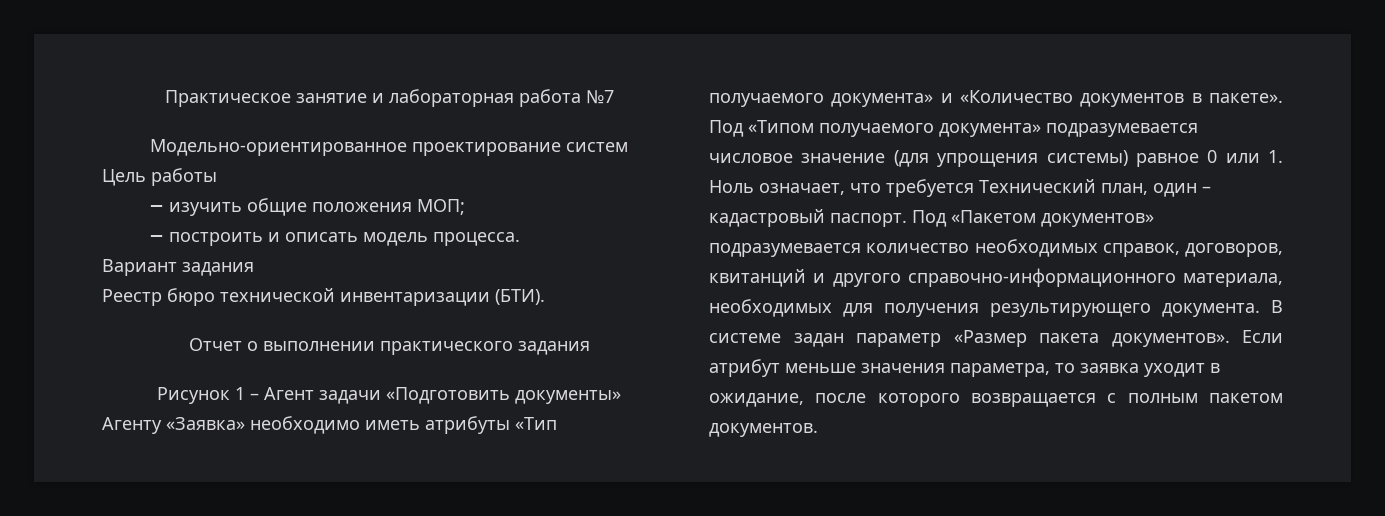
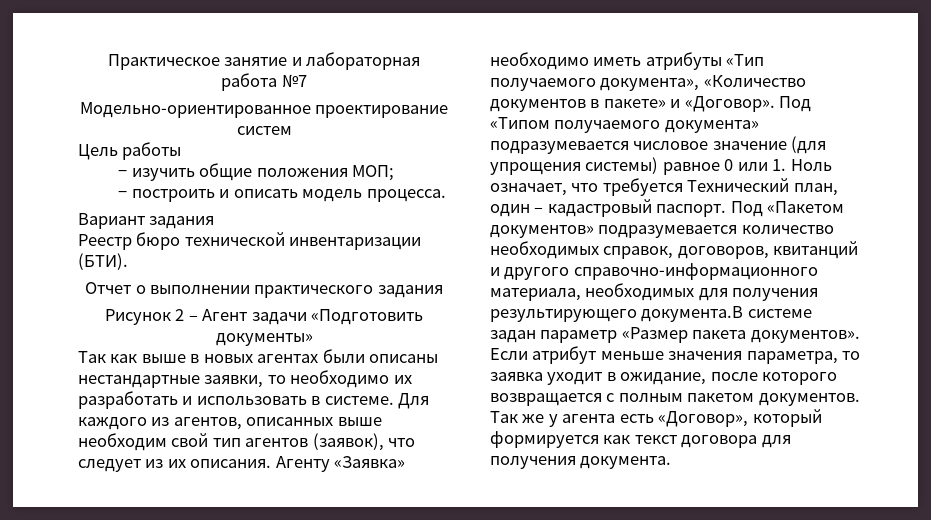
[235,387,245,400] 1 -> [175,309,185,321] 2
(621, 397) none -> [78,349,439,363] [78,370,412,388] [78,391,430,409] [78,417,382,430] [78,433,416,451] [78,459,272,472] Так как выше в новых агентах были описаны нестандартные заявки, то необходимо их разработать и использовать в системе. Для каждого из агентов, описанных выше необходим свой тип агентов (заявок), что следует из их описания.
[831,93,953,107] документа» и -> [600,78,700,91] документа»,
[1209,93,1283,103] пакете». -> [603,96,775,112] пакете» и «Договор».
[1162,300,1283,317] документа. В -> [641,306,744,322] документа.В
(818, 430) none -> [490,409,822,427] [490,431,791,448] [490,456,672,469] Так же у агента есть «Договор», который формируется как текст договора для получения документа.

